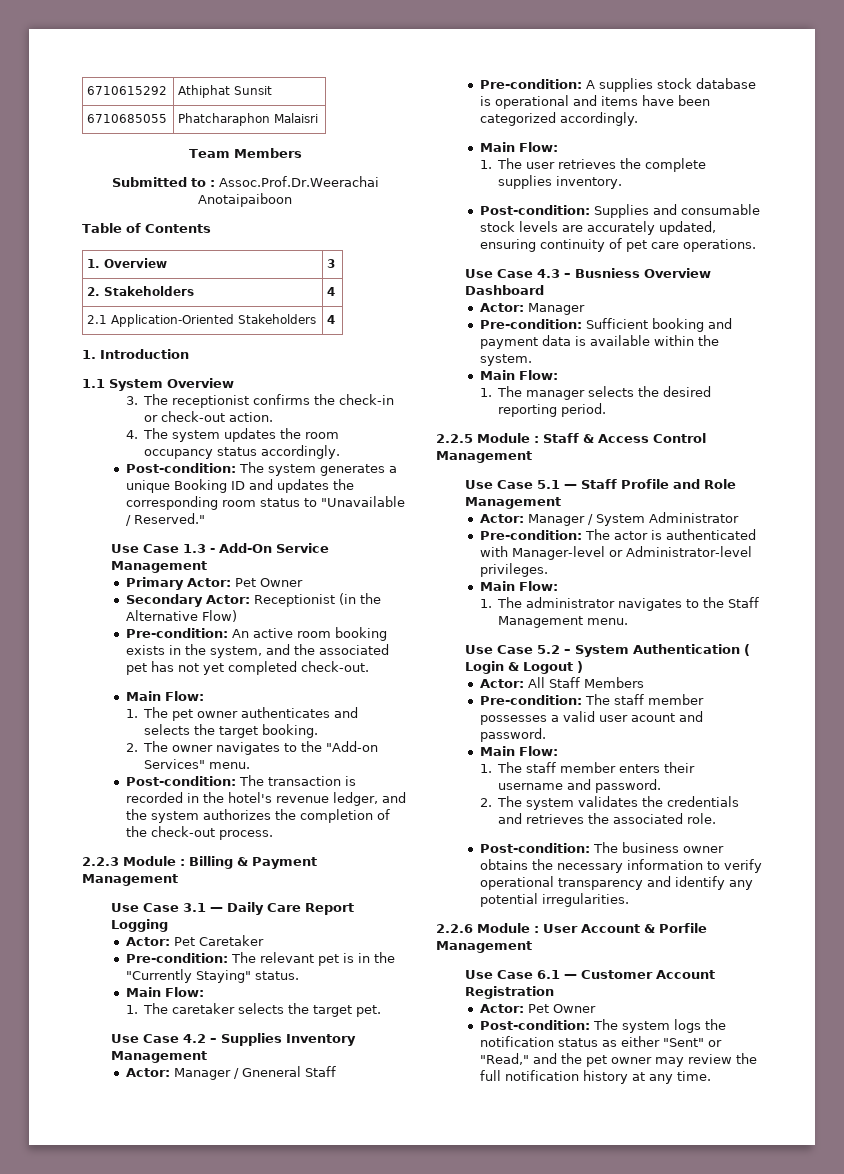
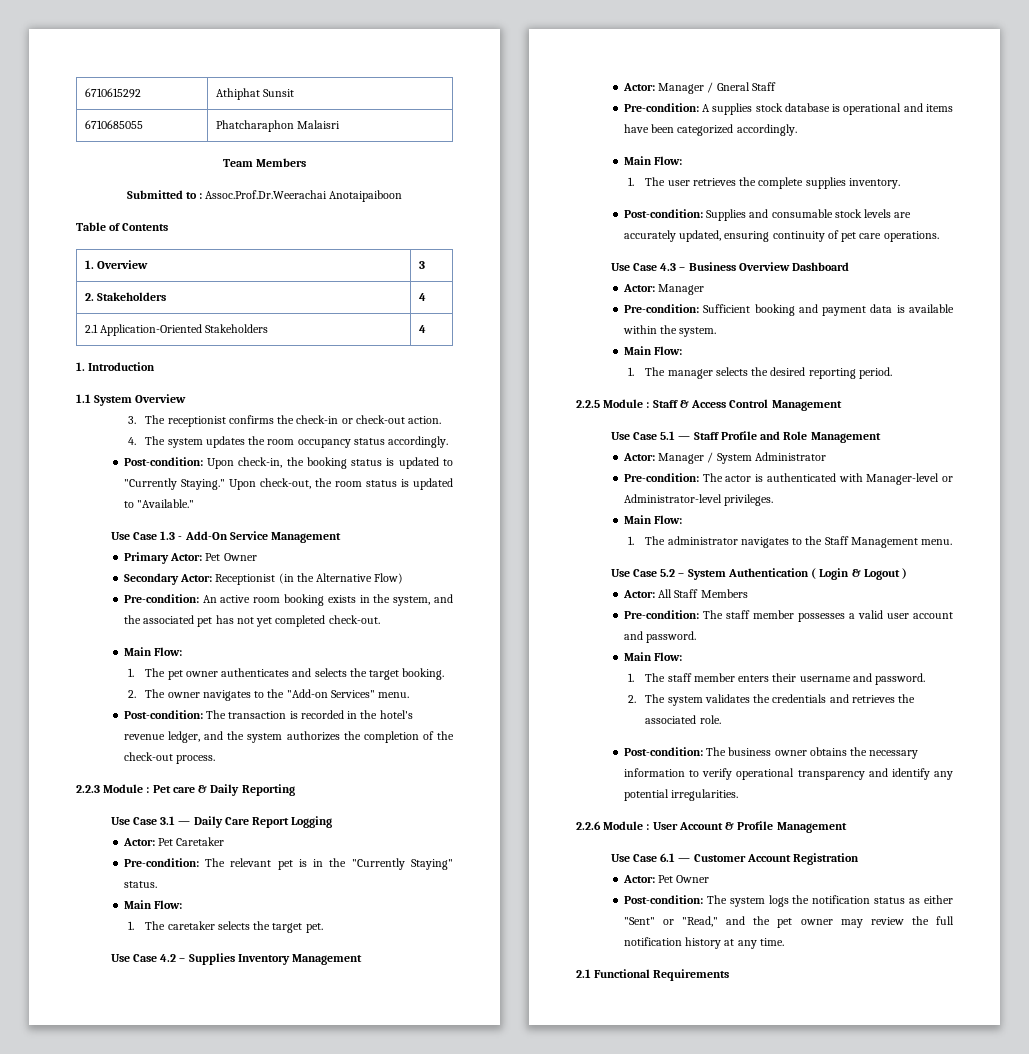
[238,462,397,476] [125,479,354,493] [125,496,405,510] [125,513,205,526] The system generates a unique Booking ID and updates the corresponding room status to "Unavailable / Reserved." -> [207,457,453,469] [123,478,453,490] [123,499,195,508] Upon check-in, the booking status is updated to "Currently Staying." Upon check-out, the room status is updated to "Available."
[189,856,317,869] [82,874,178,886] Billing & Payment Management -> [152,784,295,796] Pet care & Daily Reporting
[241,1066,301,1077] Gneneral -> [716,82,750,91] Gneral
[575,268,641,278] Busniess -> [688,262,736,271] Business
[630,713,675,722] acount -> [913,612,953,619] account
[659,923,707,933] Porfile -> [737,821,774,830] Profile
(711, 1076) none -> [576,969,730,981] // 2.1 Functional Requirements

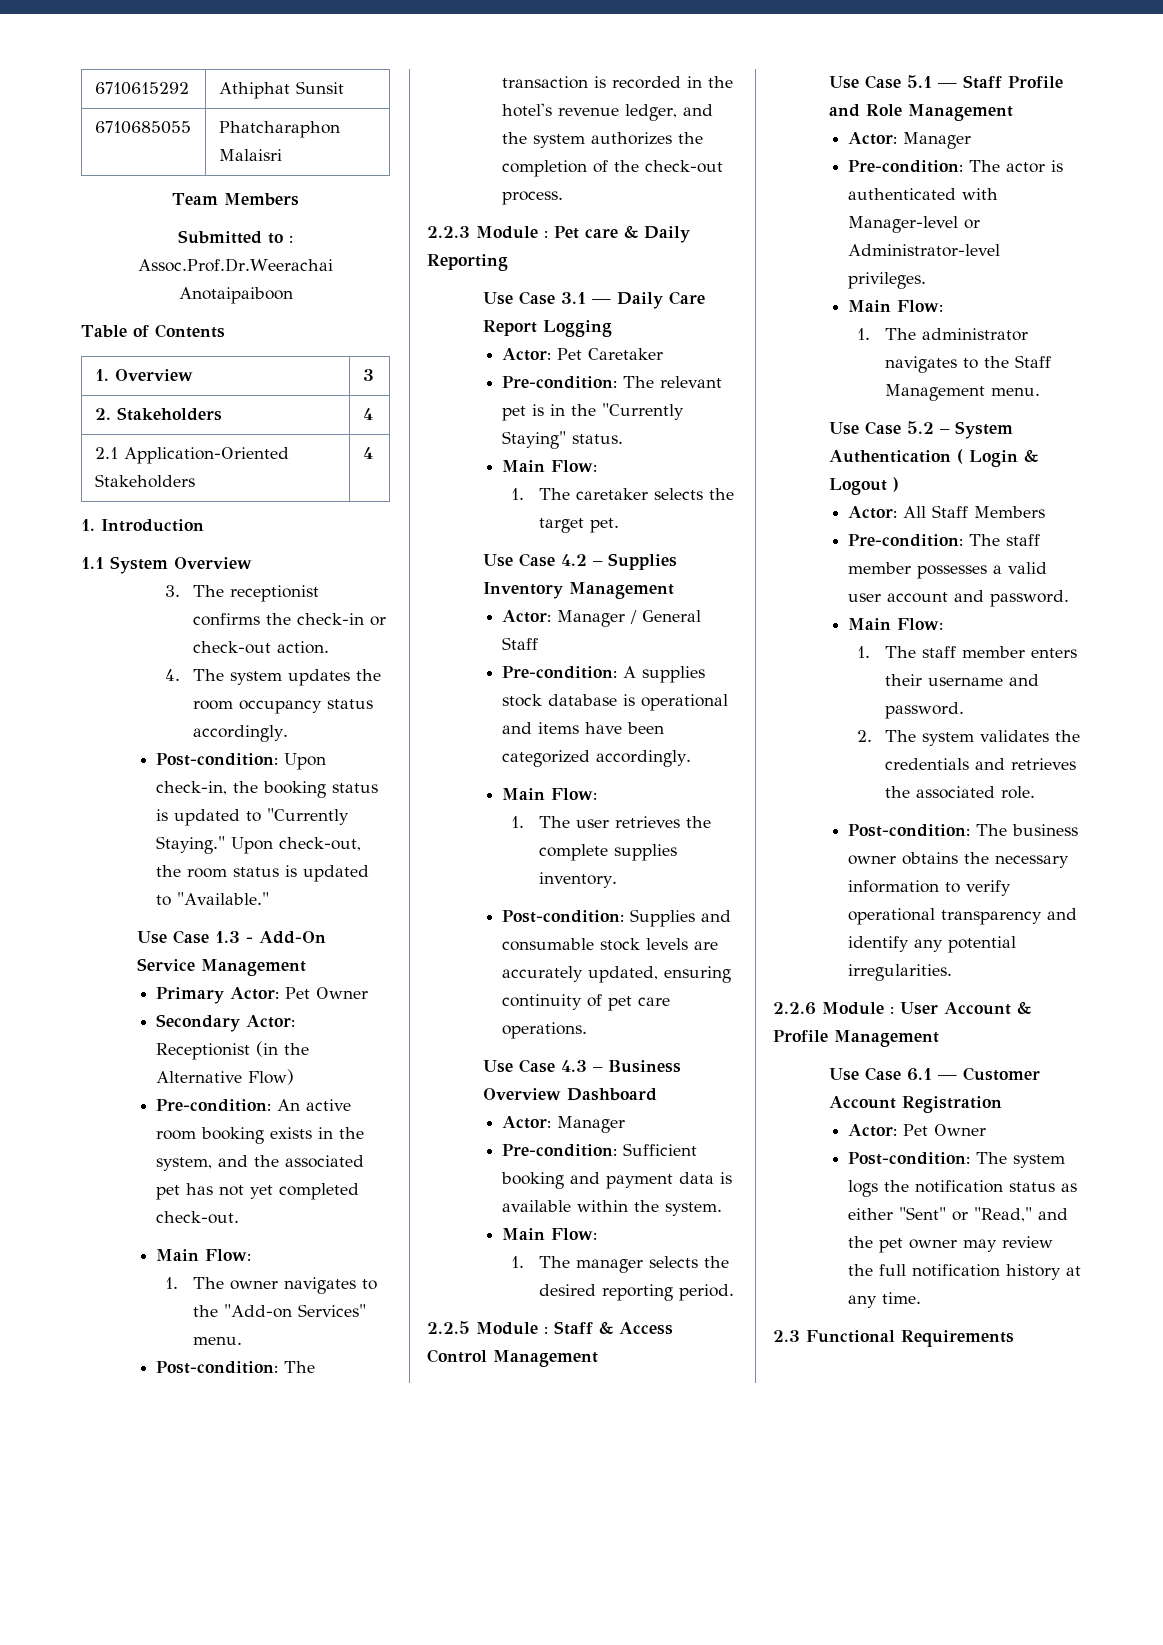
[167,668,445,680] [128,689,166,698] pet owner authenticates and selects the target booking. // 2. The -> (225, 1283) none
[716,82,750,91] Gneral -> [642,610,702,622] General
[707,452,826,464] / System Administrator -> (972, 140) none
[576,969,591,978] 2.1 -> [773,1330,800,1342] 2.3

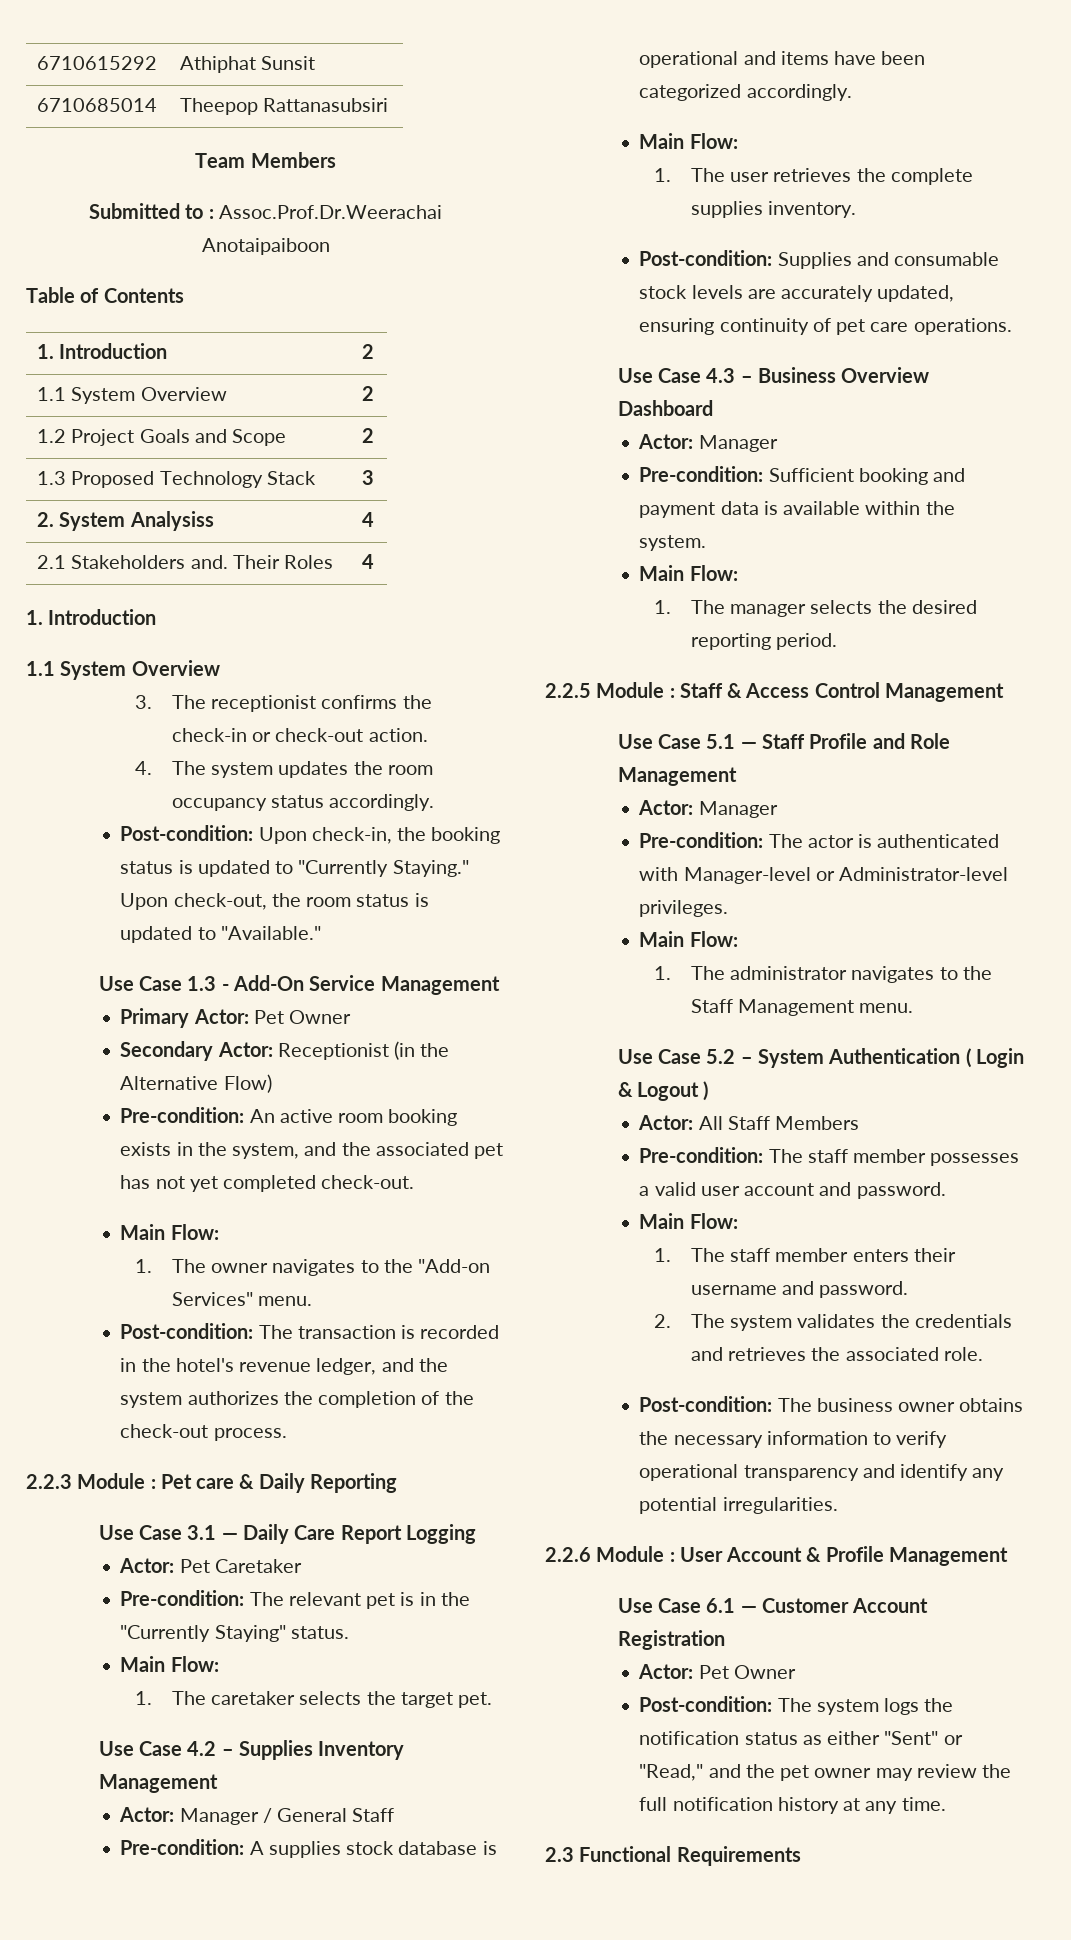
[94,121,191,134] [218,121,340,138] [218,149,282,161] 6710685055 | Phatcharaphon Malaisri -> [37,98,158,112] [180,98,389,115] 6710685014 | Theepop Rattanasubsiri
[114,369,193,381] Overview -> [59,343,168,359] [362,344,375,359] [37,387,227,404] [362,386,375,401] [37,429,287,446] [362,428,375,443] [37,471,316,488] Introduction | 2 // 1.1 System Overview | 2 // 1.2 Project Goals and Scope | 2 // 1.3 Proposed Technology Stack
[116,407,222,421] Stakeholders -> [59,511,214,531] System Analysiss
[123,447,289,464] [94,474,195,488] Application-Oriented Stakeholders -> [71,555,334,569] Stakeholders and. Their Roles

